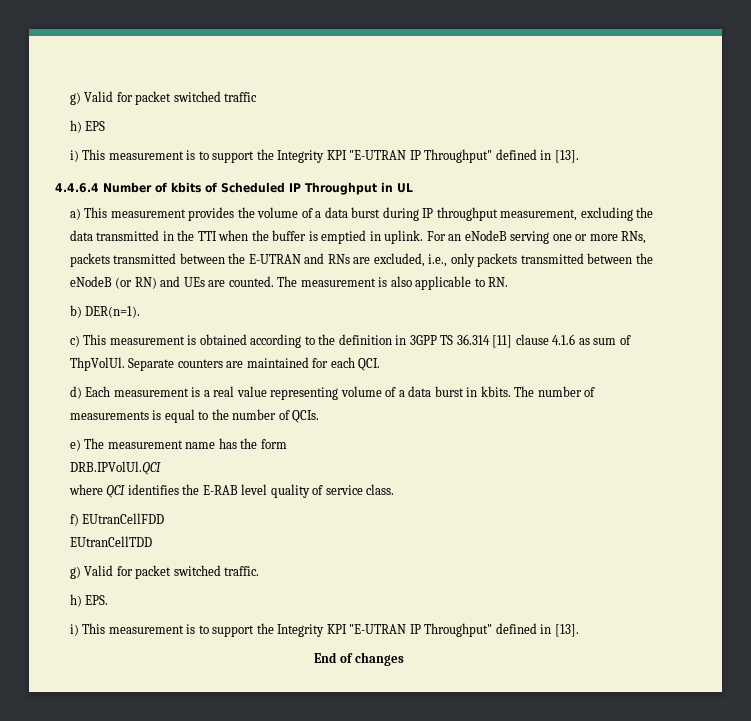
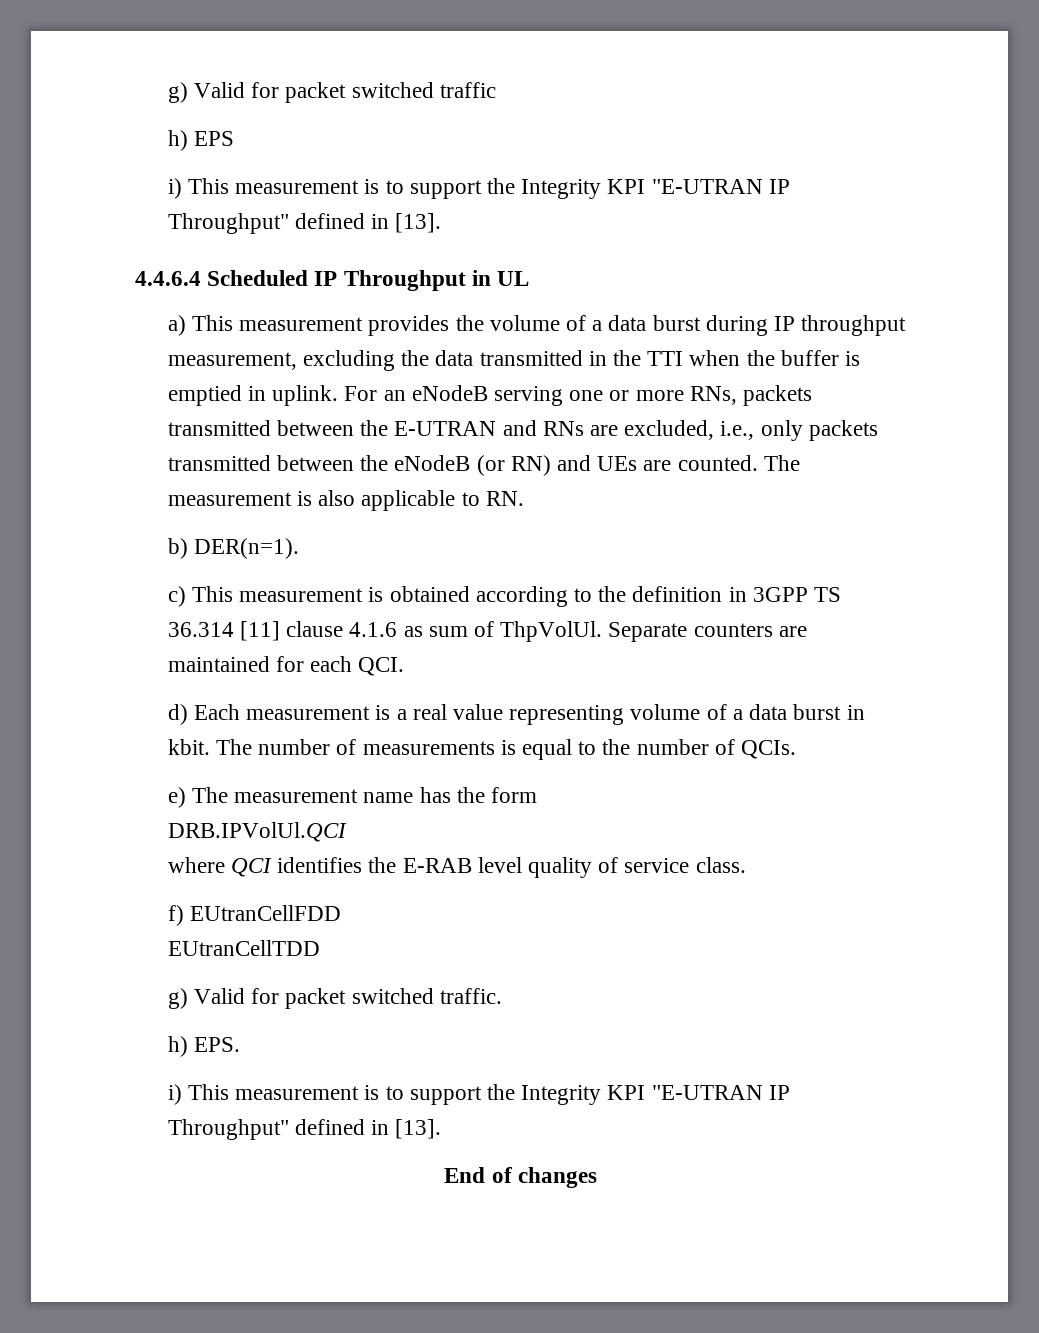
[103,182,217,193] Number of kbits of -> (201, 278) none
[480,386,511,397] kbits. -> [167,739,210,755] kbit.

